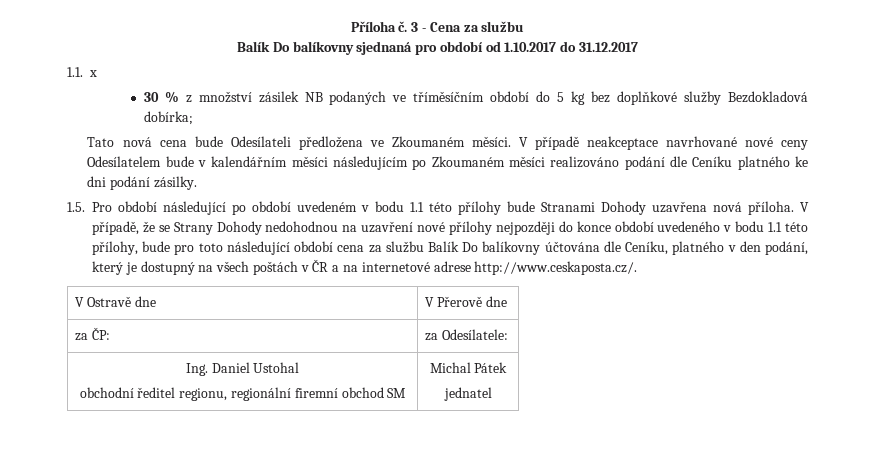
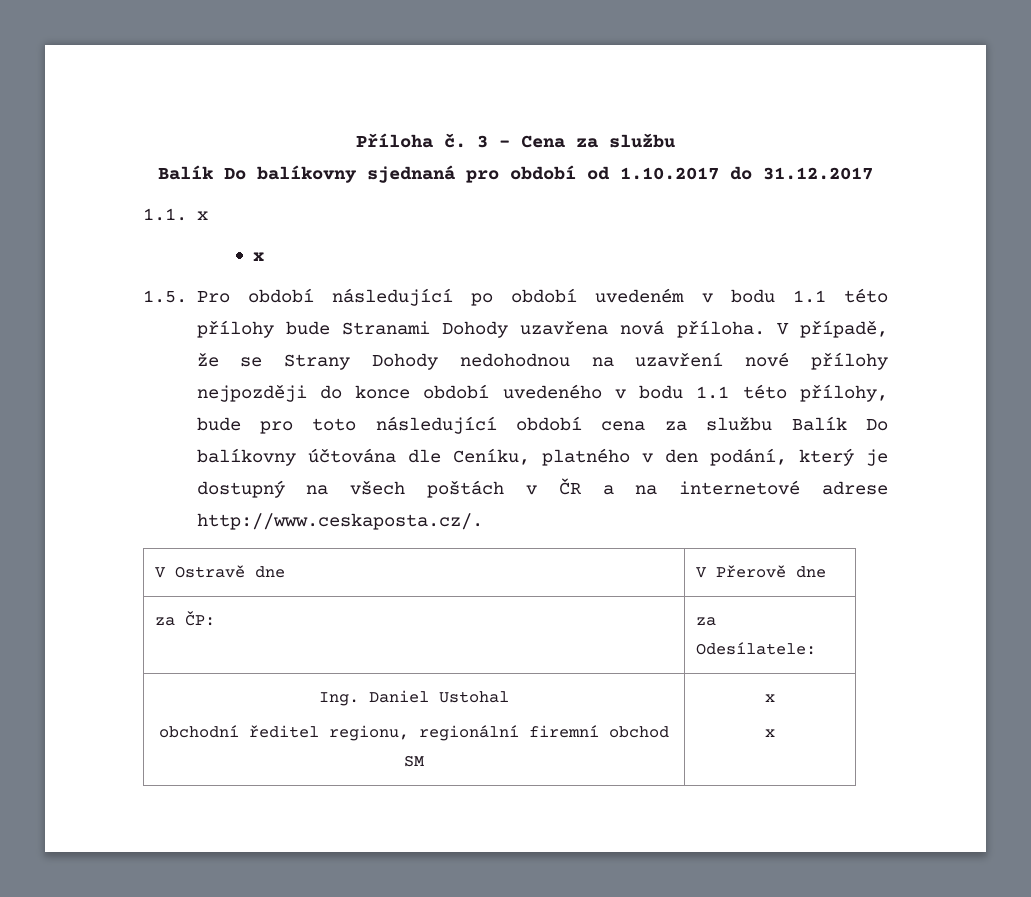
[143,91,809,105] [143,111,193,125] [87,136,808,150] [87,156,809,170] [87,176,198,190] 30 % z množství zásilek NB podaných ve tříměsíčním období do 5 kg bez doplňkové služby Bezdokladová dobírka; // Tato nová cena bude Odesílateli předložena ve Zkoumaném měsíci. V případě neakceptace navrhované nové ceny Odesílatelem bude v kalendářním měsíci následujícím po Zkoumaném měsíci realizováno podání dle Ceníku platného ke dni podání zásilky. -> [253,252,265,261] x
[429,362,508,373] [443,387,492,401] Michal Pátek // jednatel -> [765,694,775,702] [765,729,775,737] x // x

